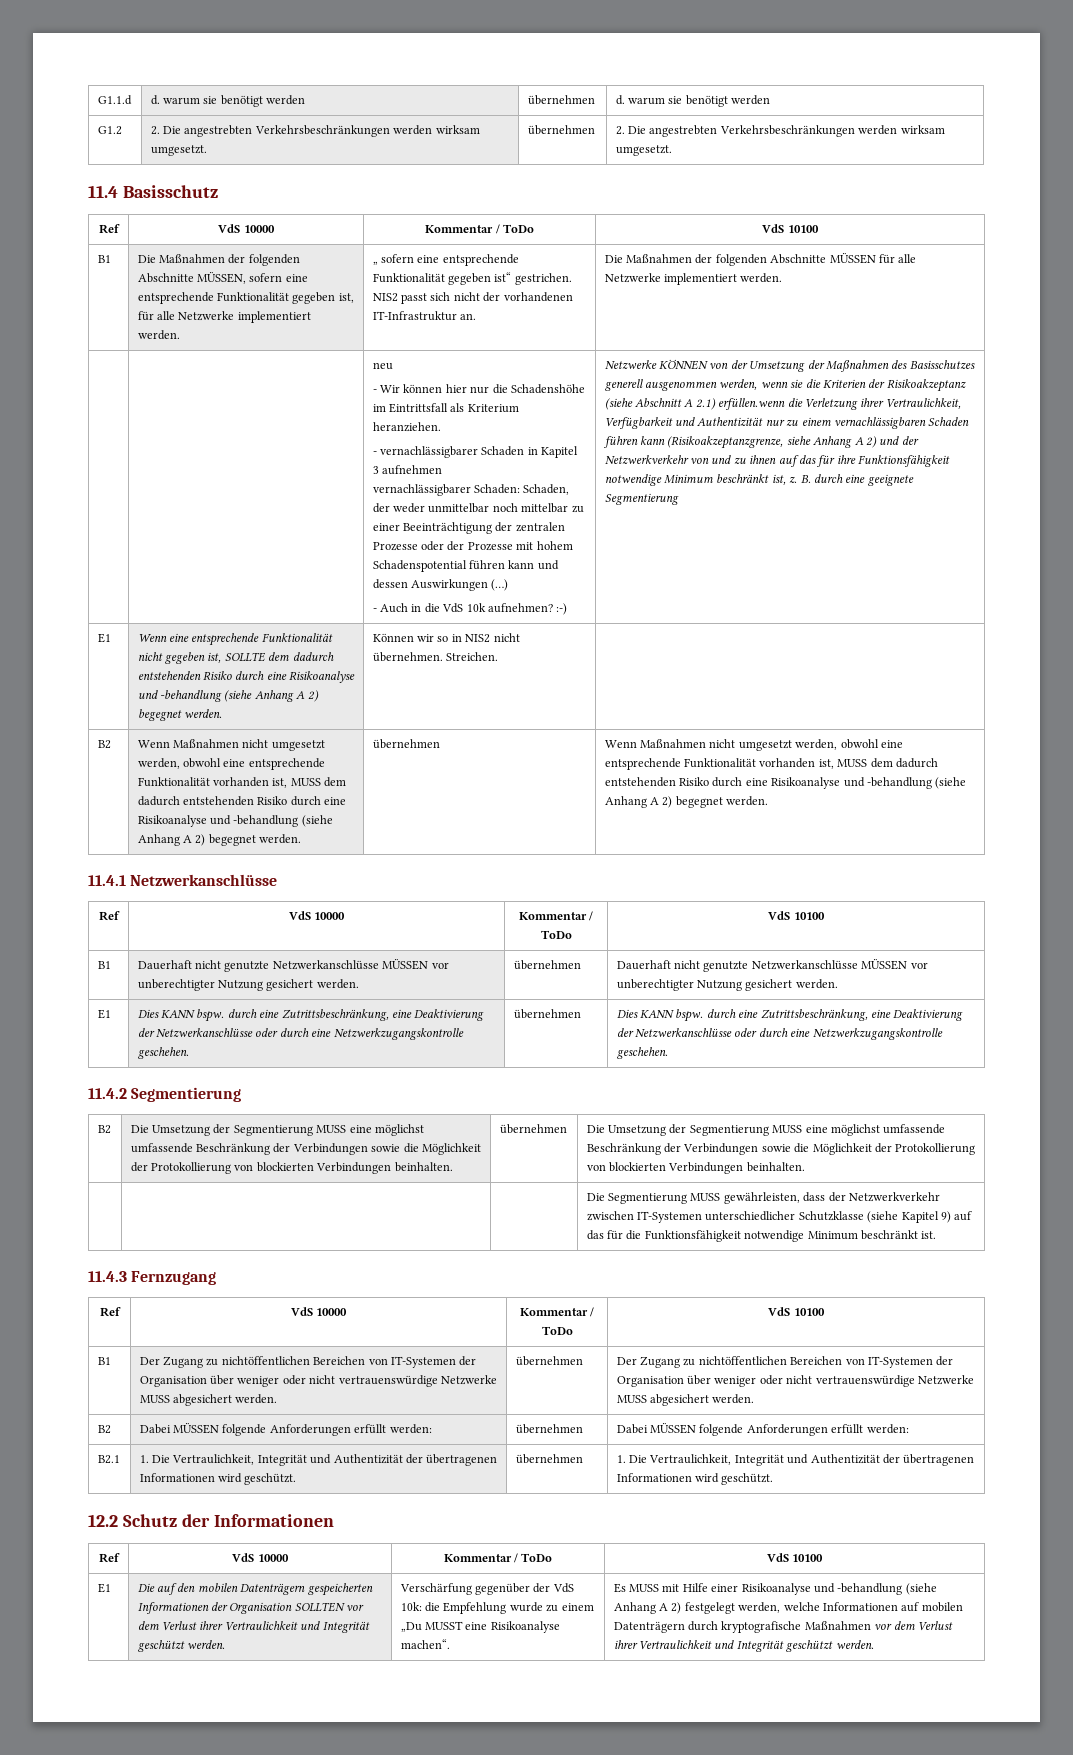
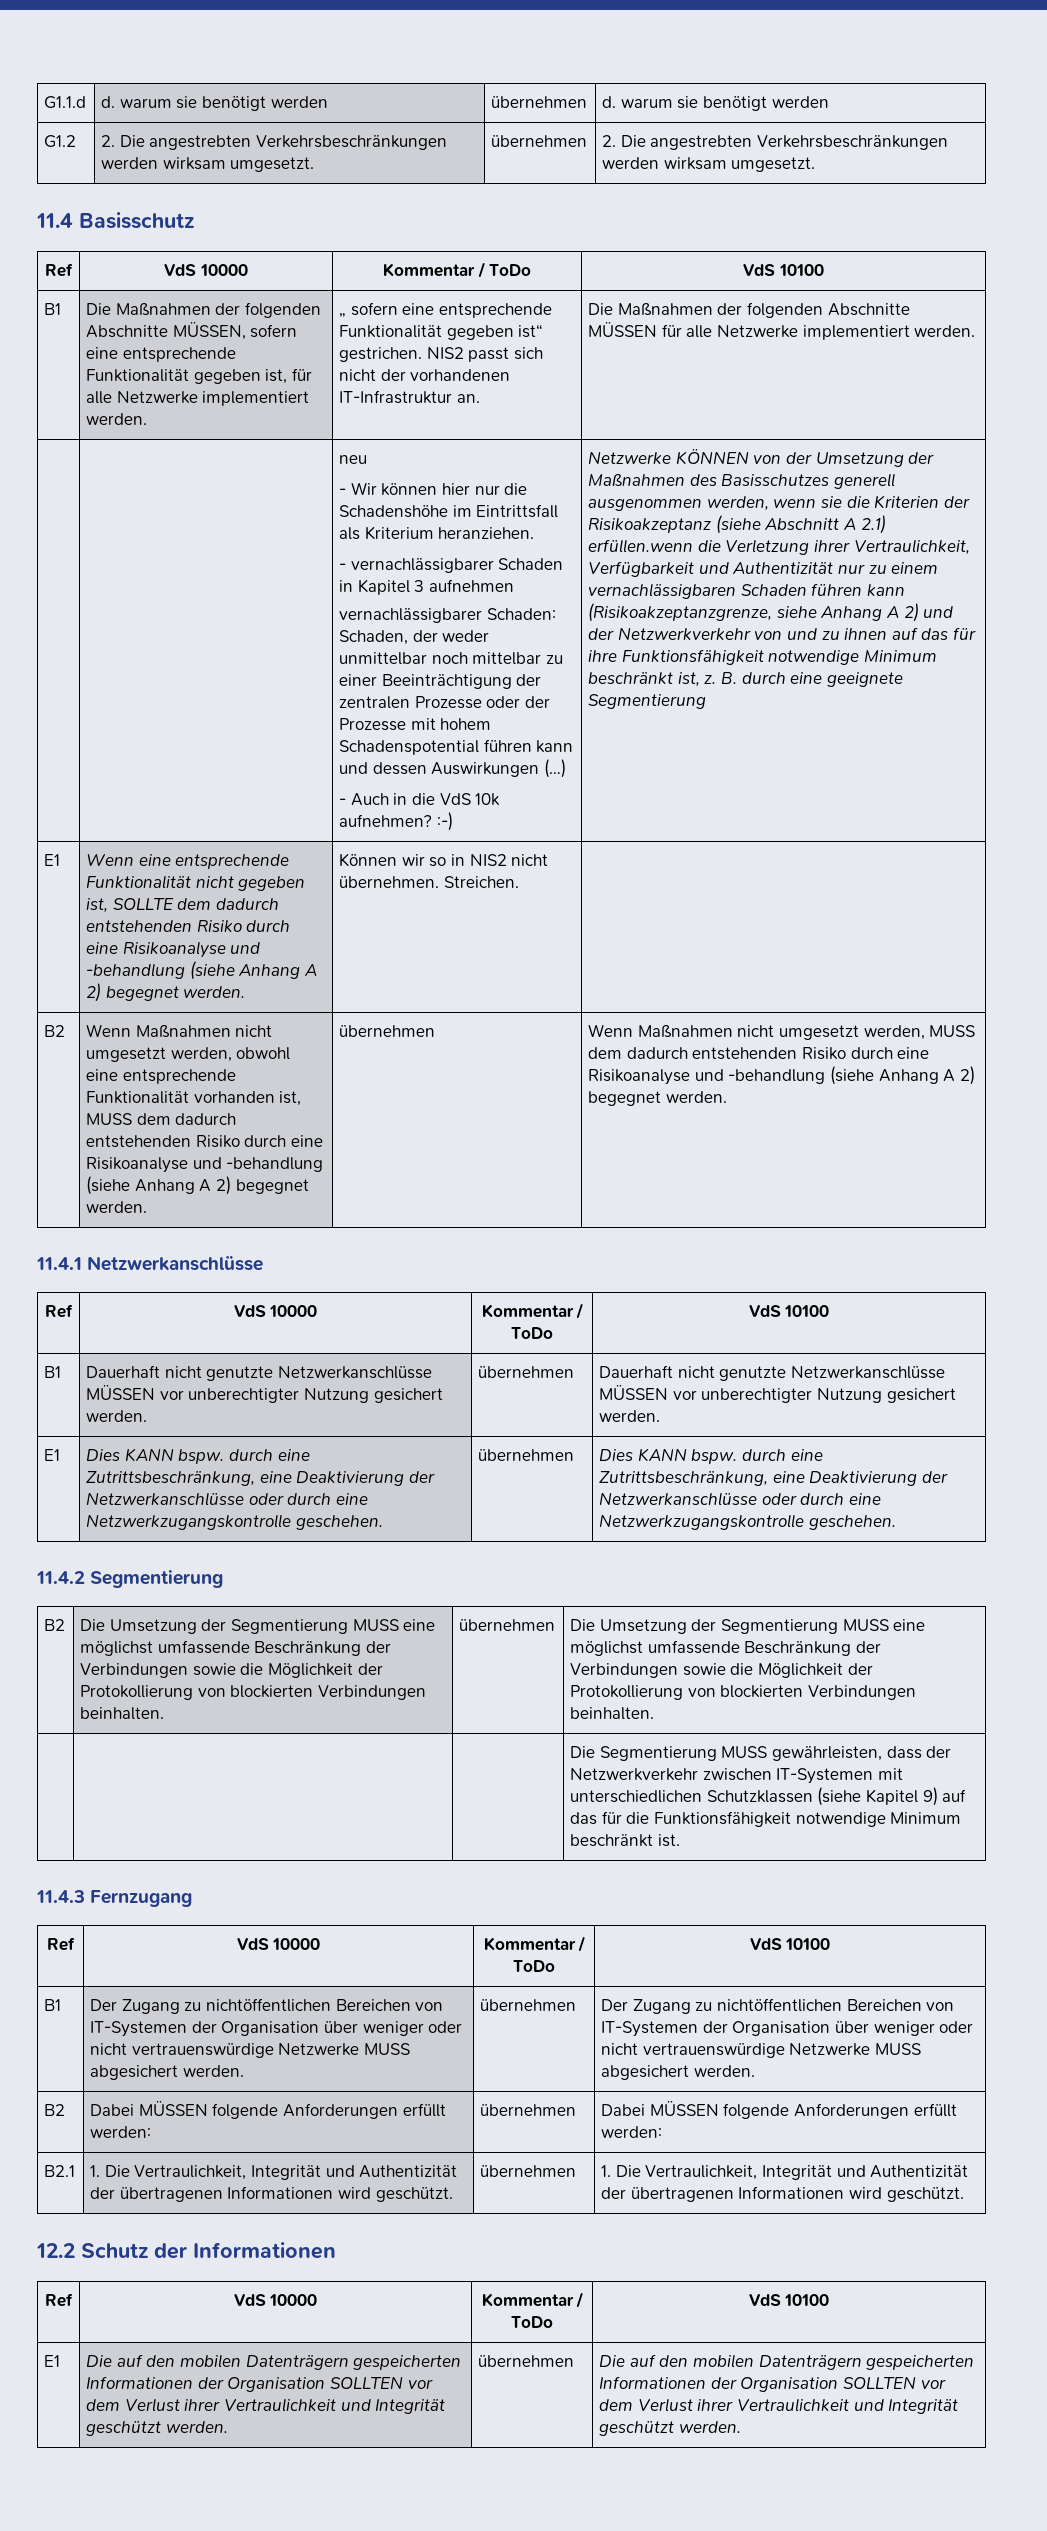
[840,739,903,749] [604,758,834,770] obwohl eine entsprechende Funktionalität vorhanden ist, -> (925, 1032) none
[705,1211,864,1221] unterschiedlicher Schutzklasse -> [877,1768,903,1780] [570,1790,813,1803] mit unterschiedlichen Schutzklassen
[399,1583,574,1595] [400,1602,594,1614] [400,1621,560,1633] [400,1639,450,1649] [613,1583,937,1595] [613,1602,963,1614] [613,1621,871,1633] Verschärfung gegenüber der VdS 10k: die Empfehlung wurde zu einem „Du MUSST eine Risikoanalyse machen“. | Es MUSS mit Hilfe einer Risikoanalyse und -behandlung (siehe Anhang A 2) festgelegt werden, welche Informationen auf mobilen Datenträgern durch kryptografische Maßnahmen -> [478,2355,575,2367] [599,2354,975,2370] [599,2376,916,2392] übernehmen | Die auf den mobilen Datenträgern gespeicherten Informationen der Organisation SOLLTEN

